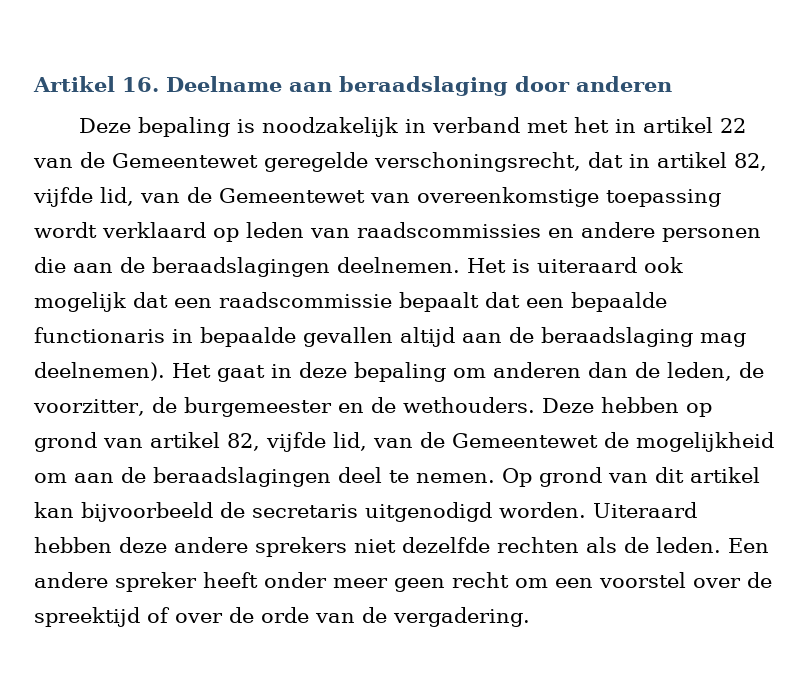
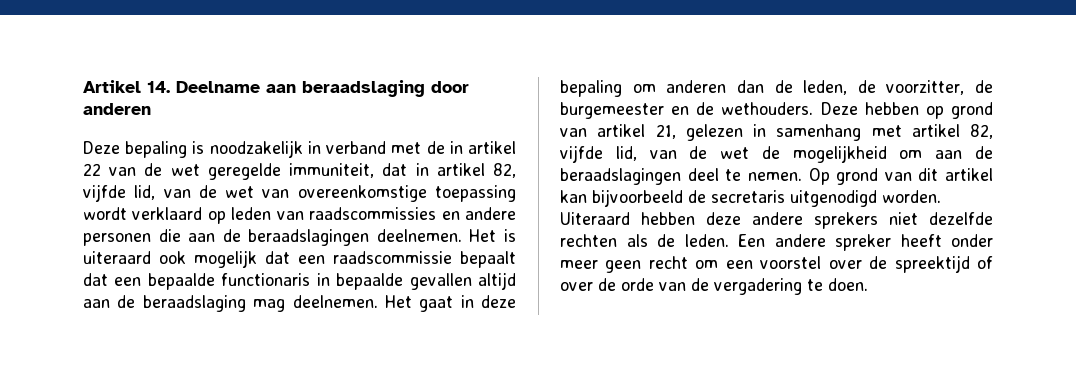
[122,77,159,92] 16. -> [147,81,170,93] 14.
[574,117,610,133] het -> [426,141,445,154] de
[112,152,581,172] Gemeentewet geregelde verschoningsrecht, -> [170,163,375,180] wet geregelde immuniteit,
[219,188,365,203] Gemeentewet -> [225,186,255,198] wet
[34,362,165,381] deelnemen). -> [292,295,378,308] deelnemen.
[227,432,598,452] 82, vijfde lid, van de Gemeentewet -> [655,124,993,141] [560,145,750,163] 21, gelezen in samenhang met artikel 82, vijfde lid, van de wet
[393,607,530,627] vergadering. -> [714,278,868,295] vergadering te doen.

